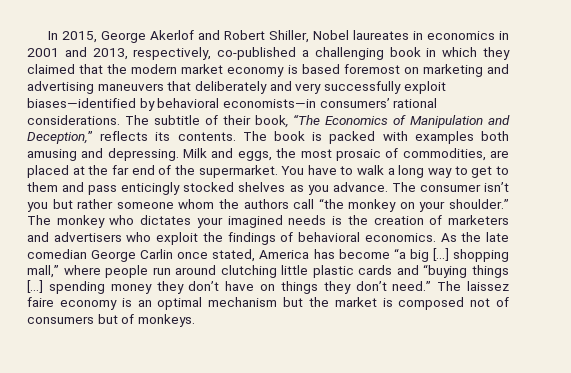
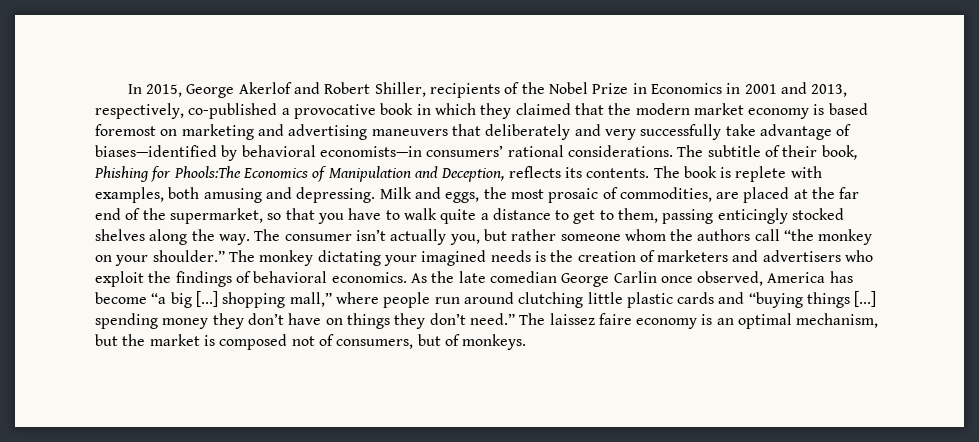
[313,30,496,40] Nobel laureates in economics -> [429,82,722,98] recipients of the Nobel Prize in Economics
[314,47,384,60] challenging -> [293,104,376,119] provocative
[403,81,446,94] exploit -> [725,124,852,140] take advantage of
[293,114,321,125] “The -> [94,166,241,182] Phishing for Phools:The
[27,131,93,144] Deception,” -> [441,168,505,182] Deception,
[329,131,474,144] packed with examples -> [735,166,822,182] [95,187,164,203] replete with examples,
[198,165,509,178] [27,182,388,195] supermarket. You have to walk a long way to get to them and pass enticingly stocked shelves as you advance. -> [169,208,845,224] [95,229,250,245] supermarket, so that you have to walk quite a distance to get to them, passing enticingly stocked shelves along the way.
[27,202,48,212] you -> [390,229,480,245] actually you,
[109,215,192,225] who dictates -> [317,250,381,266] dictating
[212,249,256,262] stated, -> [697,271,764,286] observed,
[208,297,278,307] mechanism -> [796,313,879,328] mechanism,
[27,316,94,324] consumers -> [336,339,414,349] consumers,

